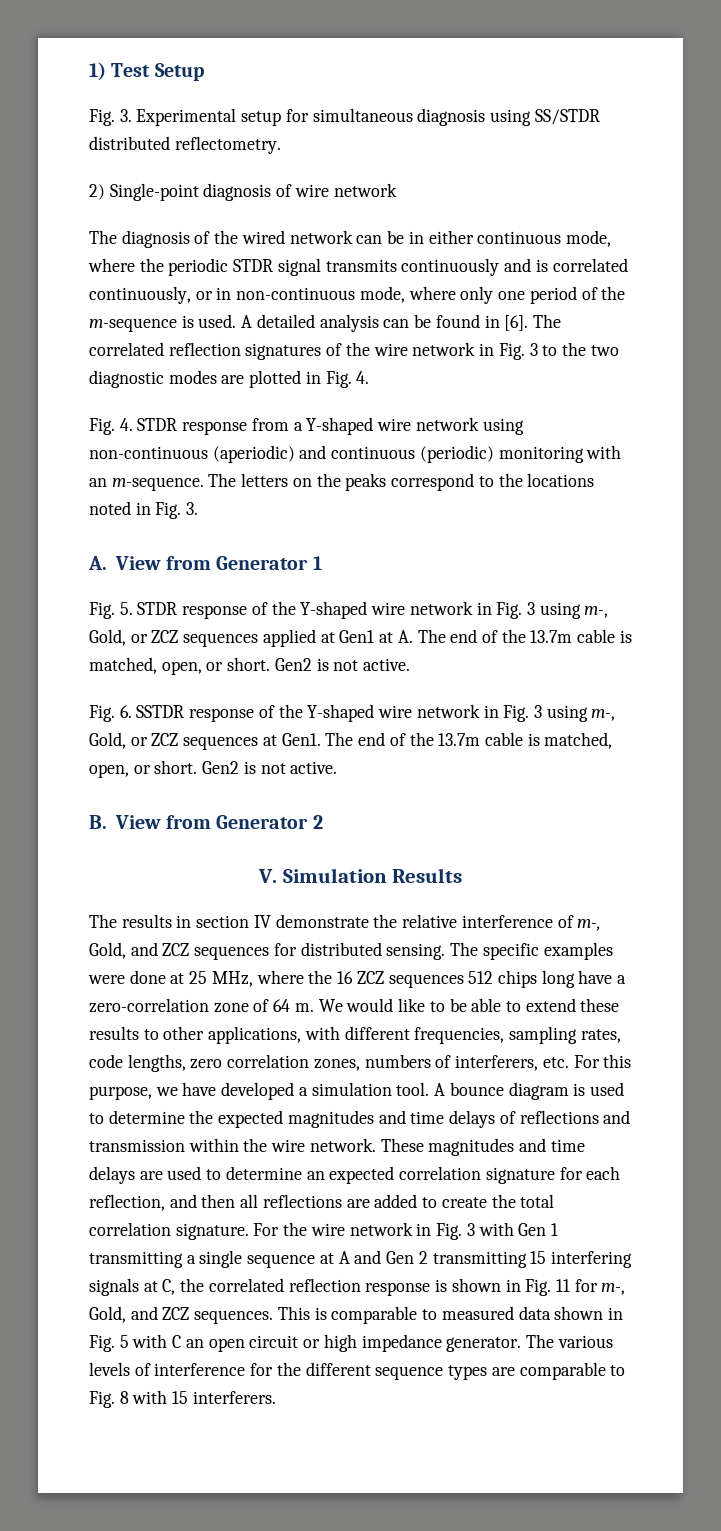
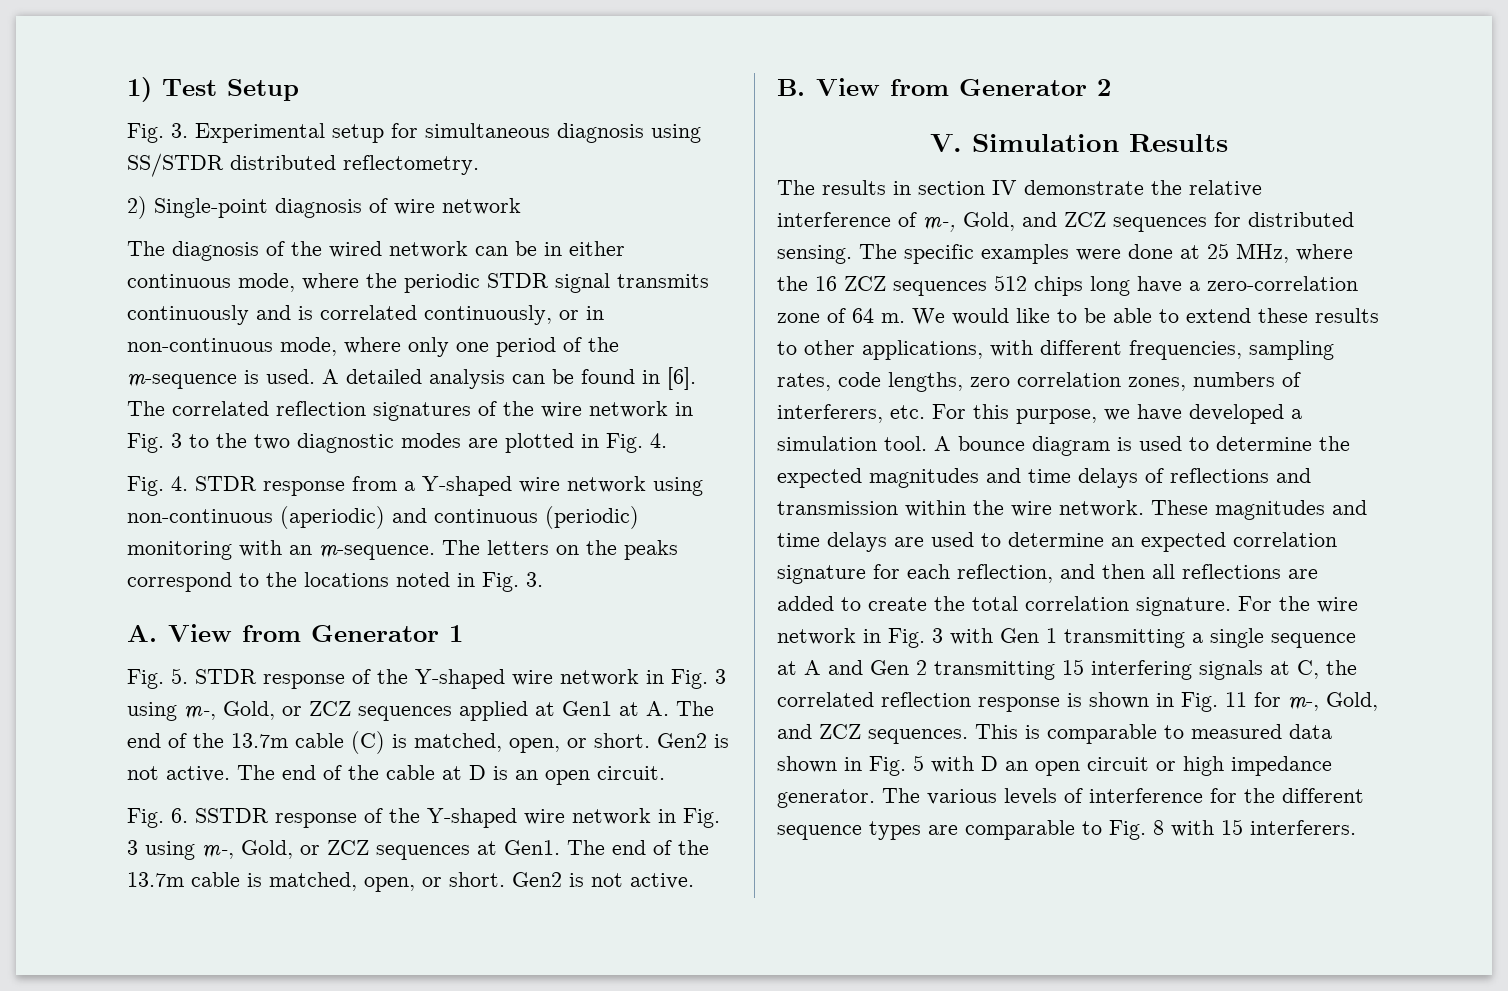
[619,630,632,643] [89,657,411,675] is matched, open, or short. Gen2 is not active. -> [351,731,729,754] [127,765,665,785] (C) is matched, open, or short. Gen2 is not active. The end of the cable at D is an open circuit.
[172,1335,182,1348] C -> [981,756,998,771] D

